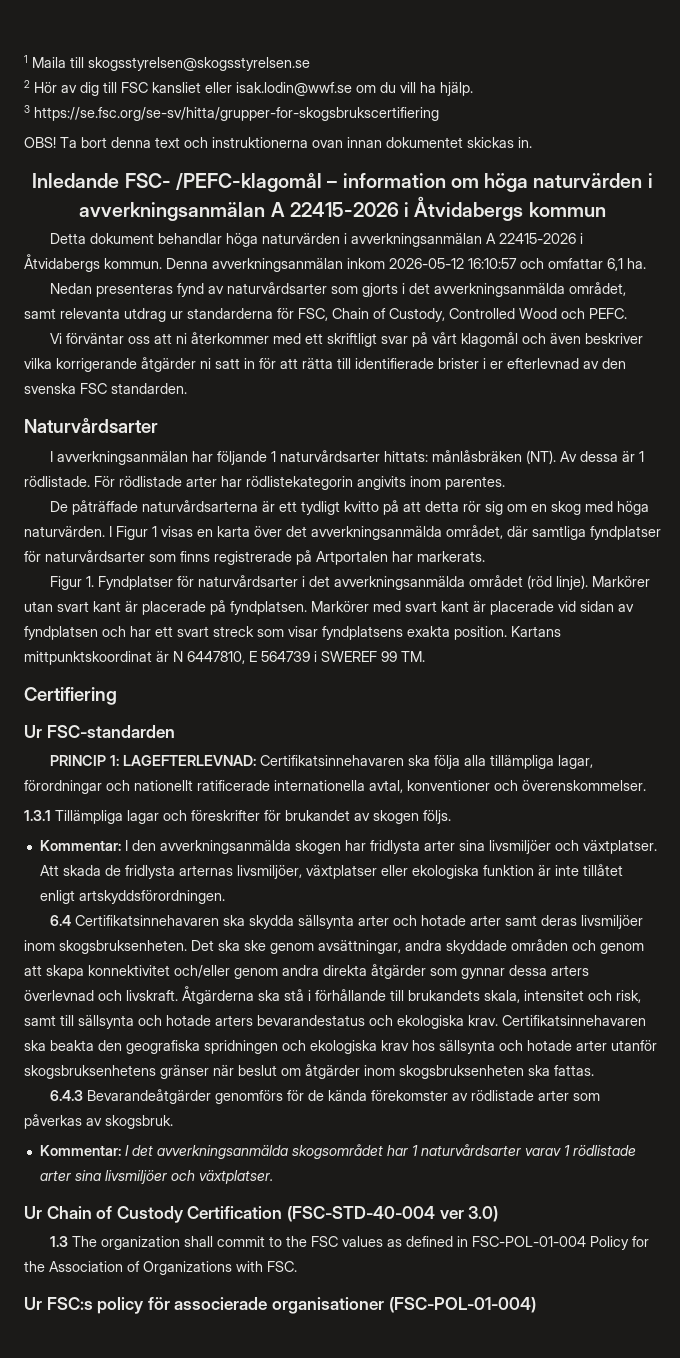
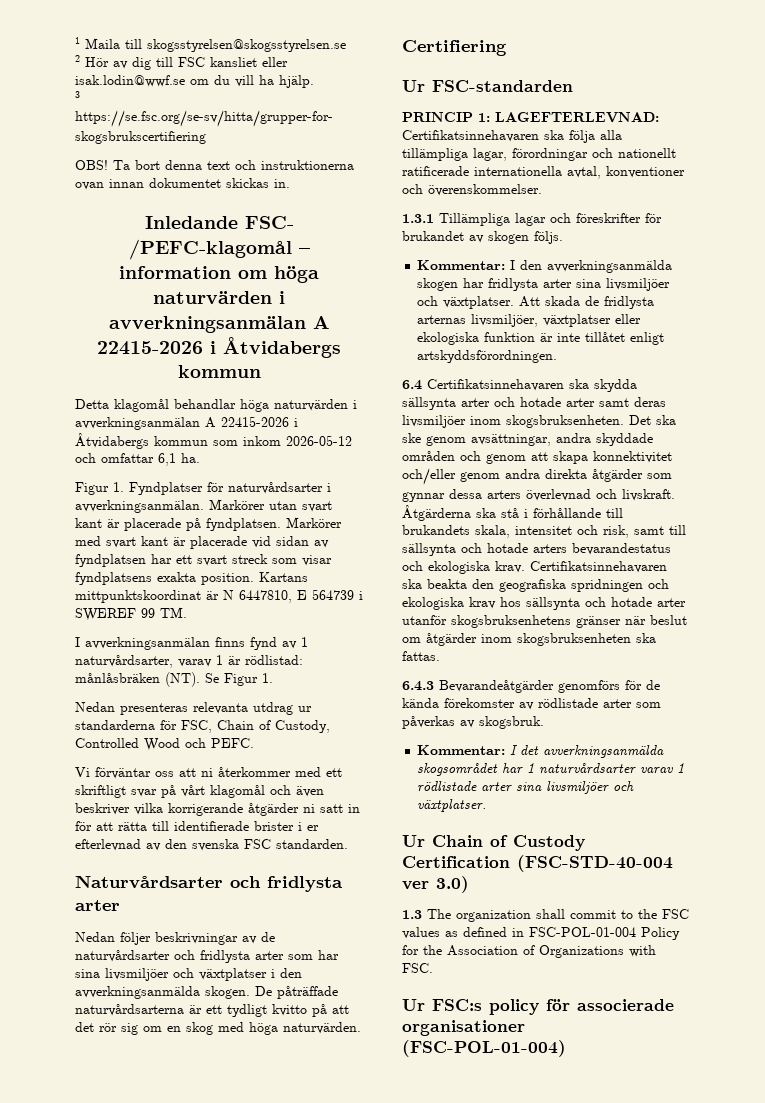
[89,233,154,244] dokument -> [114,399,169,412] klagomål
[104,258,343,272] kommun. Denna avverkningsanmälan -> [154,436,238,446] kommun som
[468,258,517,269] 16:10:57 -> (352, 440) none
[49,282,626,297] [24,308,56,319] Nedan presenteras fynd av naturvårdsarter som gjorts i det avverkningsanmälda området, samt -> [75,482,331,495] [75,499,332,513] [75,517,342,531] [75,536,329,549] [75,554,332,567] [75,572,308,585] [75,589,363,603] [75,607,187,621] [75,637,308,650] [75,655,303,668] [75,672,273,687] [75,702,188,715] Figur 1. Fyndplatser för naturvårdsarter i avverkningsanmälan. Markörer utan svart kant är placerade på fyndplatsen. Markörer med svart kant är placerade vid sidan av fyndplatsen har ett svart streck som visar fyndplatsens exakta position. Kartans mittpunktskoordinat är N 6447810, E 564739 i SWEREF 99 TM. // I avverkningsanmälan finns fynd av 1 naturvårdsarter, varav 1 är rödlistad: månlåsbräken (NT). Se Figur 1. // Nedan presenteras
[49,450,644,465] [24,476,505,490] // I avverkningsanmälan har följande 1 naturvårdsarter hittats: månlåsbräken (NT). Av dessa är 1 rödlistade. För rödlistade arter har rödlistekategorin angivits inom parentes. // -> [230,876,343,892] [75,900,120,911] [75,932,275,945] [75,950,339,963] [75,968,302,981] [75,986,250,999] och fridlysta arter // Nedan följer beskrivningar av de naturvårdsarter och fridlysta arter som har sina livsmiljöer och växtplatser i den avverkningsanmälda skogen.
[424,501,459,512] detta -> [75,1022,94,1032] det
[109,525,661,540] [24,550,485,565] [49,575,650,590] [24,600,634,615] [24,626,561,640] [24,651,425,665] I Figur 1 visas en karta över det avverkningsanmälda området, där samtliga fyndplatser för naturvårdsarter som finns registrerade på Artportalen har markerats. // Figur 1. Fyndplatser för naturvårdsarter i det avverkningsanmälda området (röd linje). Markörer utan svart kant är placerade på fyndplatsen. Markörer med svart kant är placerade vid sidan av fyndplatsen och har ett svart streck som visar fyndplatsens exakta position. Kartans mittpunktskoordinat är N 6447810, E 564739 i SWEREF 99 TM. -> (361, 1028) none

